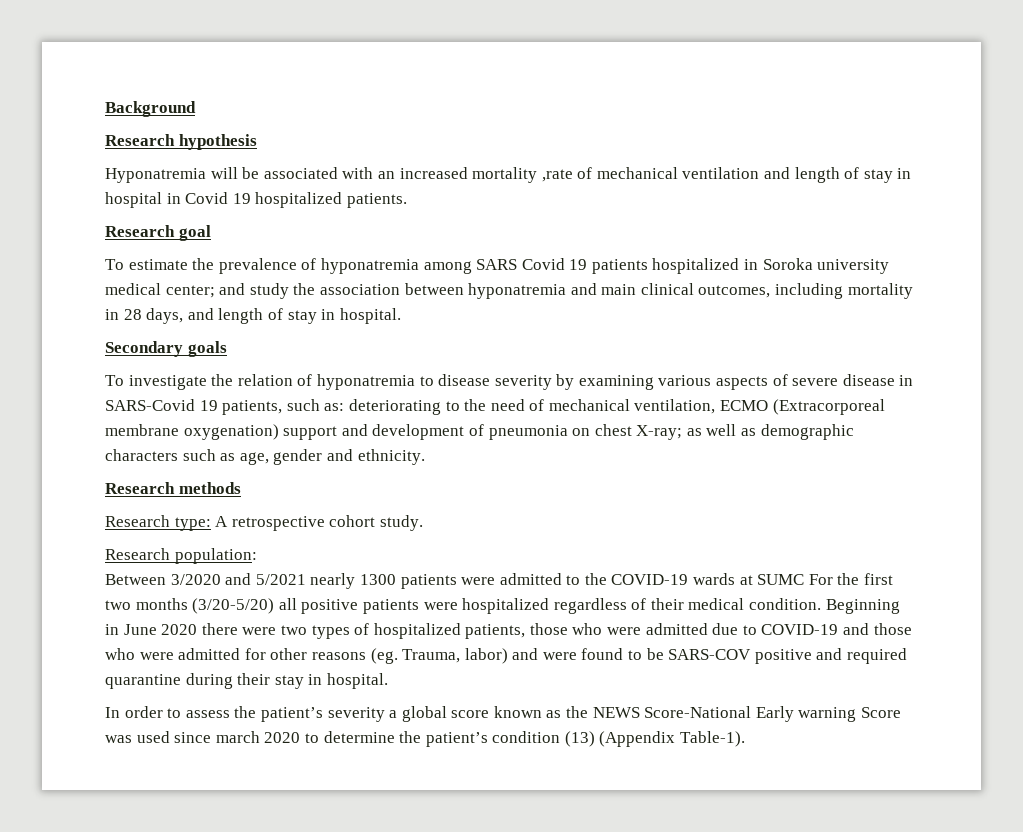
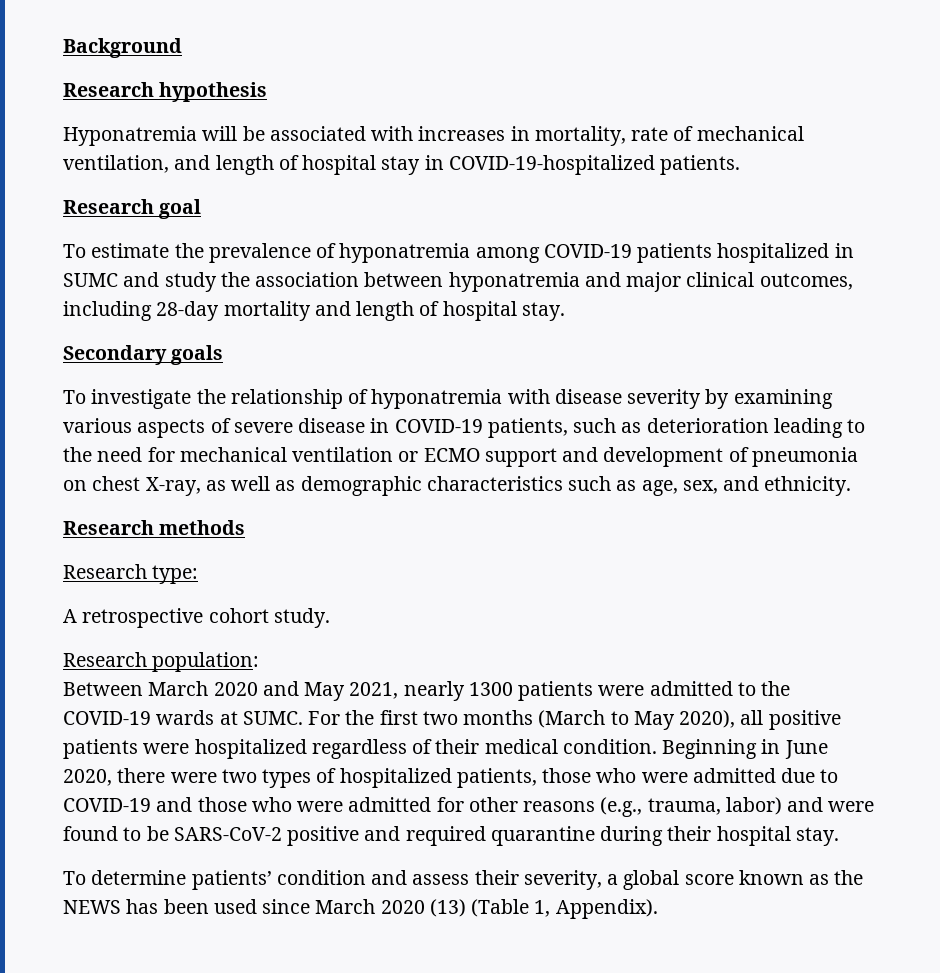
[377,167,912,183] [105,192,343,208] an increased mortality ,rate of mechanical ventilation and length of stay in hospital in Covid 19 hospitalized -> [418,126,804,146] [63,155,655,175] increases in mortality, rate of mechanical ventilation, and length of hospital stay in COVID-19-hospitalized
[476,258,890,274] [105,283,215,298] SARS Covid 19 patients hospitalized in Soroka university medical center; -> [543,243,854,263] [63,273,118,287] COVID-19 patients hospitalized in SUMC
[601,284,637,295] main -> [626,272,682,292] major
[847,283,913,299] [105,308,401,324] mortality in 28 days, and length of stay in hospital. -> [156,301,565,321] 28-day mortality and length of hospital stay.
[237,374,434,390] relation of hyponatremia to -> [230,389,550,409] relationship of hyponatremia with
[105,399,885,415] [105,424,279,440] SARS-Covid 19 patients, such as: deteriorating to the need of mechanical ventilation, ECMO (Extracorporeal membrane oxygenation) -> [394,418,866,438] [63,447,480,462] COVID-19 patients, such as deterioration leading to the need for mechanical ventilation or ECMO
[636,425,683,440] X-ray; -> [145,477,201,496] X-ray,
[105,449,178,461] characters -> [426,476,563,491] characteristics
[273,449,323,465] gender -> [682,480,718,494] sex,
(211, 524) none -> (199, 574) //
[170,573,306,585] 3/2020 and 5/2021 -> [148,681,399,701] March 2020 and May 2021,
[757,574,805,585] SUMC -> [242,711,303,725] SUMC.
[192,598,275,614] (3/20-5/20) -> [538,710,736,730] (March to May 2020),
[161,624,198,635] 2020 -> [63,769,112,786] 2020,
[370,648,461,664] (eg. Trauma, -> [600,797,721,817] (e.g., trauma,
[668,649,752,660] SARS-COV -> [173,827,282,841] SARS-CoV-2
[274,673,388,689] [105,706,385,722] stay in hospital. // In order to assess the patient’s severity -> [716,826,839,846] [63,870,602,890] hospital stay. // To determine patients’ condition and assess their severity,
[644,706,902,722] [105,731,746,747] Score-National Early warning Score was used since march 2020 to determine the patient’s condition (13) (Appendix Table-1). -> [126,899,658,919] has been used since March 2020 (13) (Table 1, Appendix).

